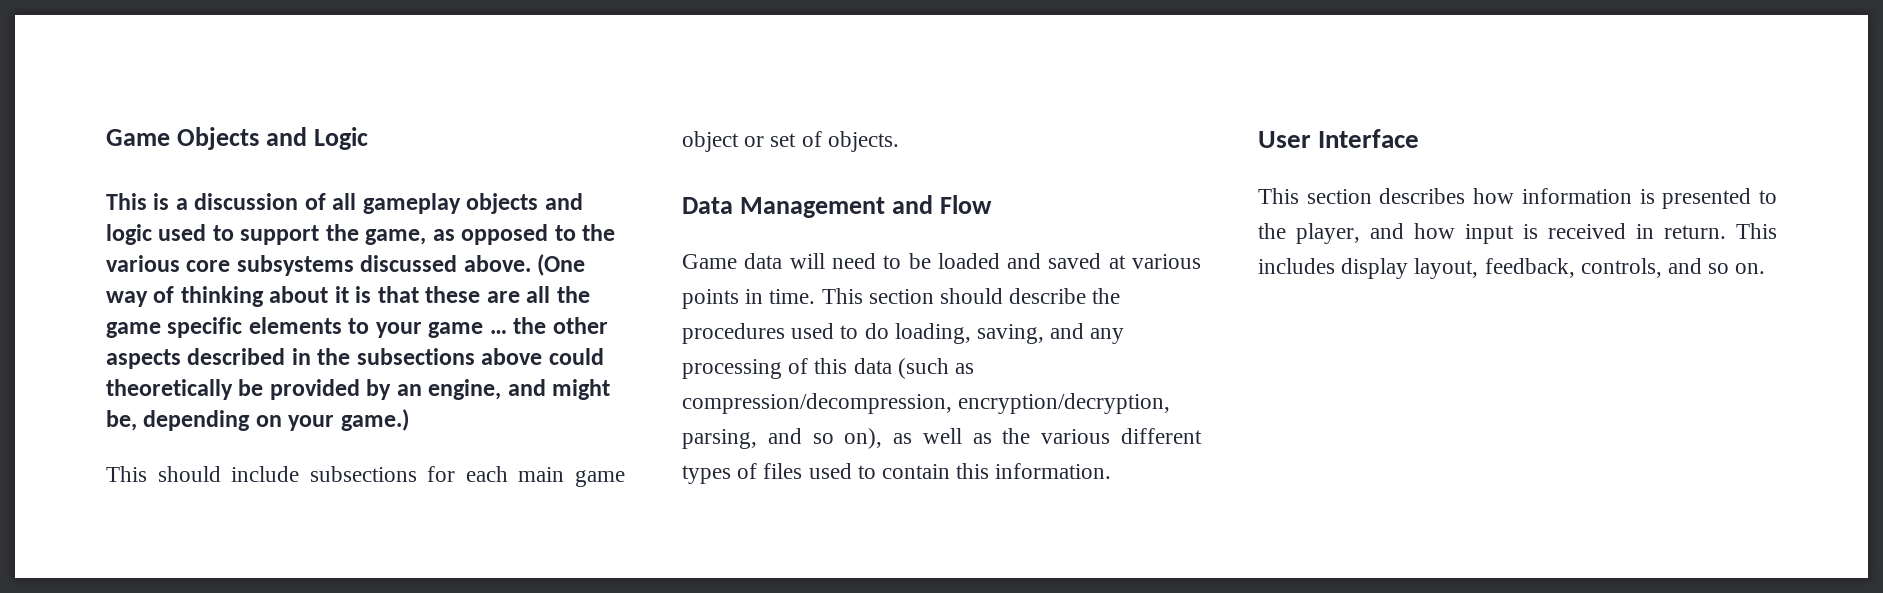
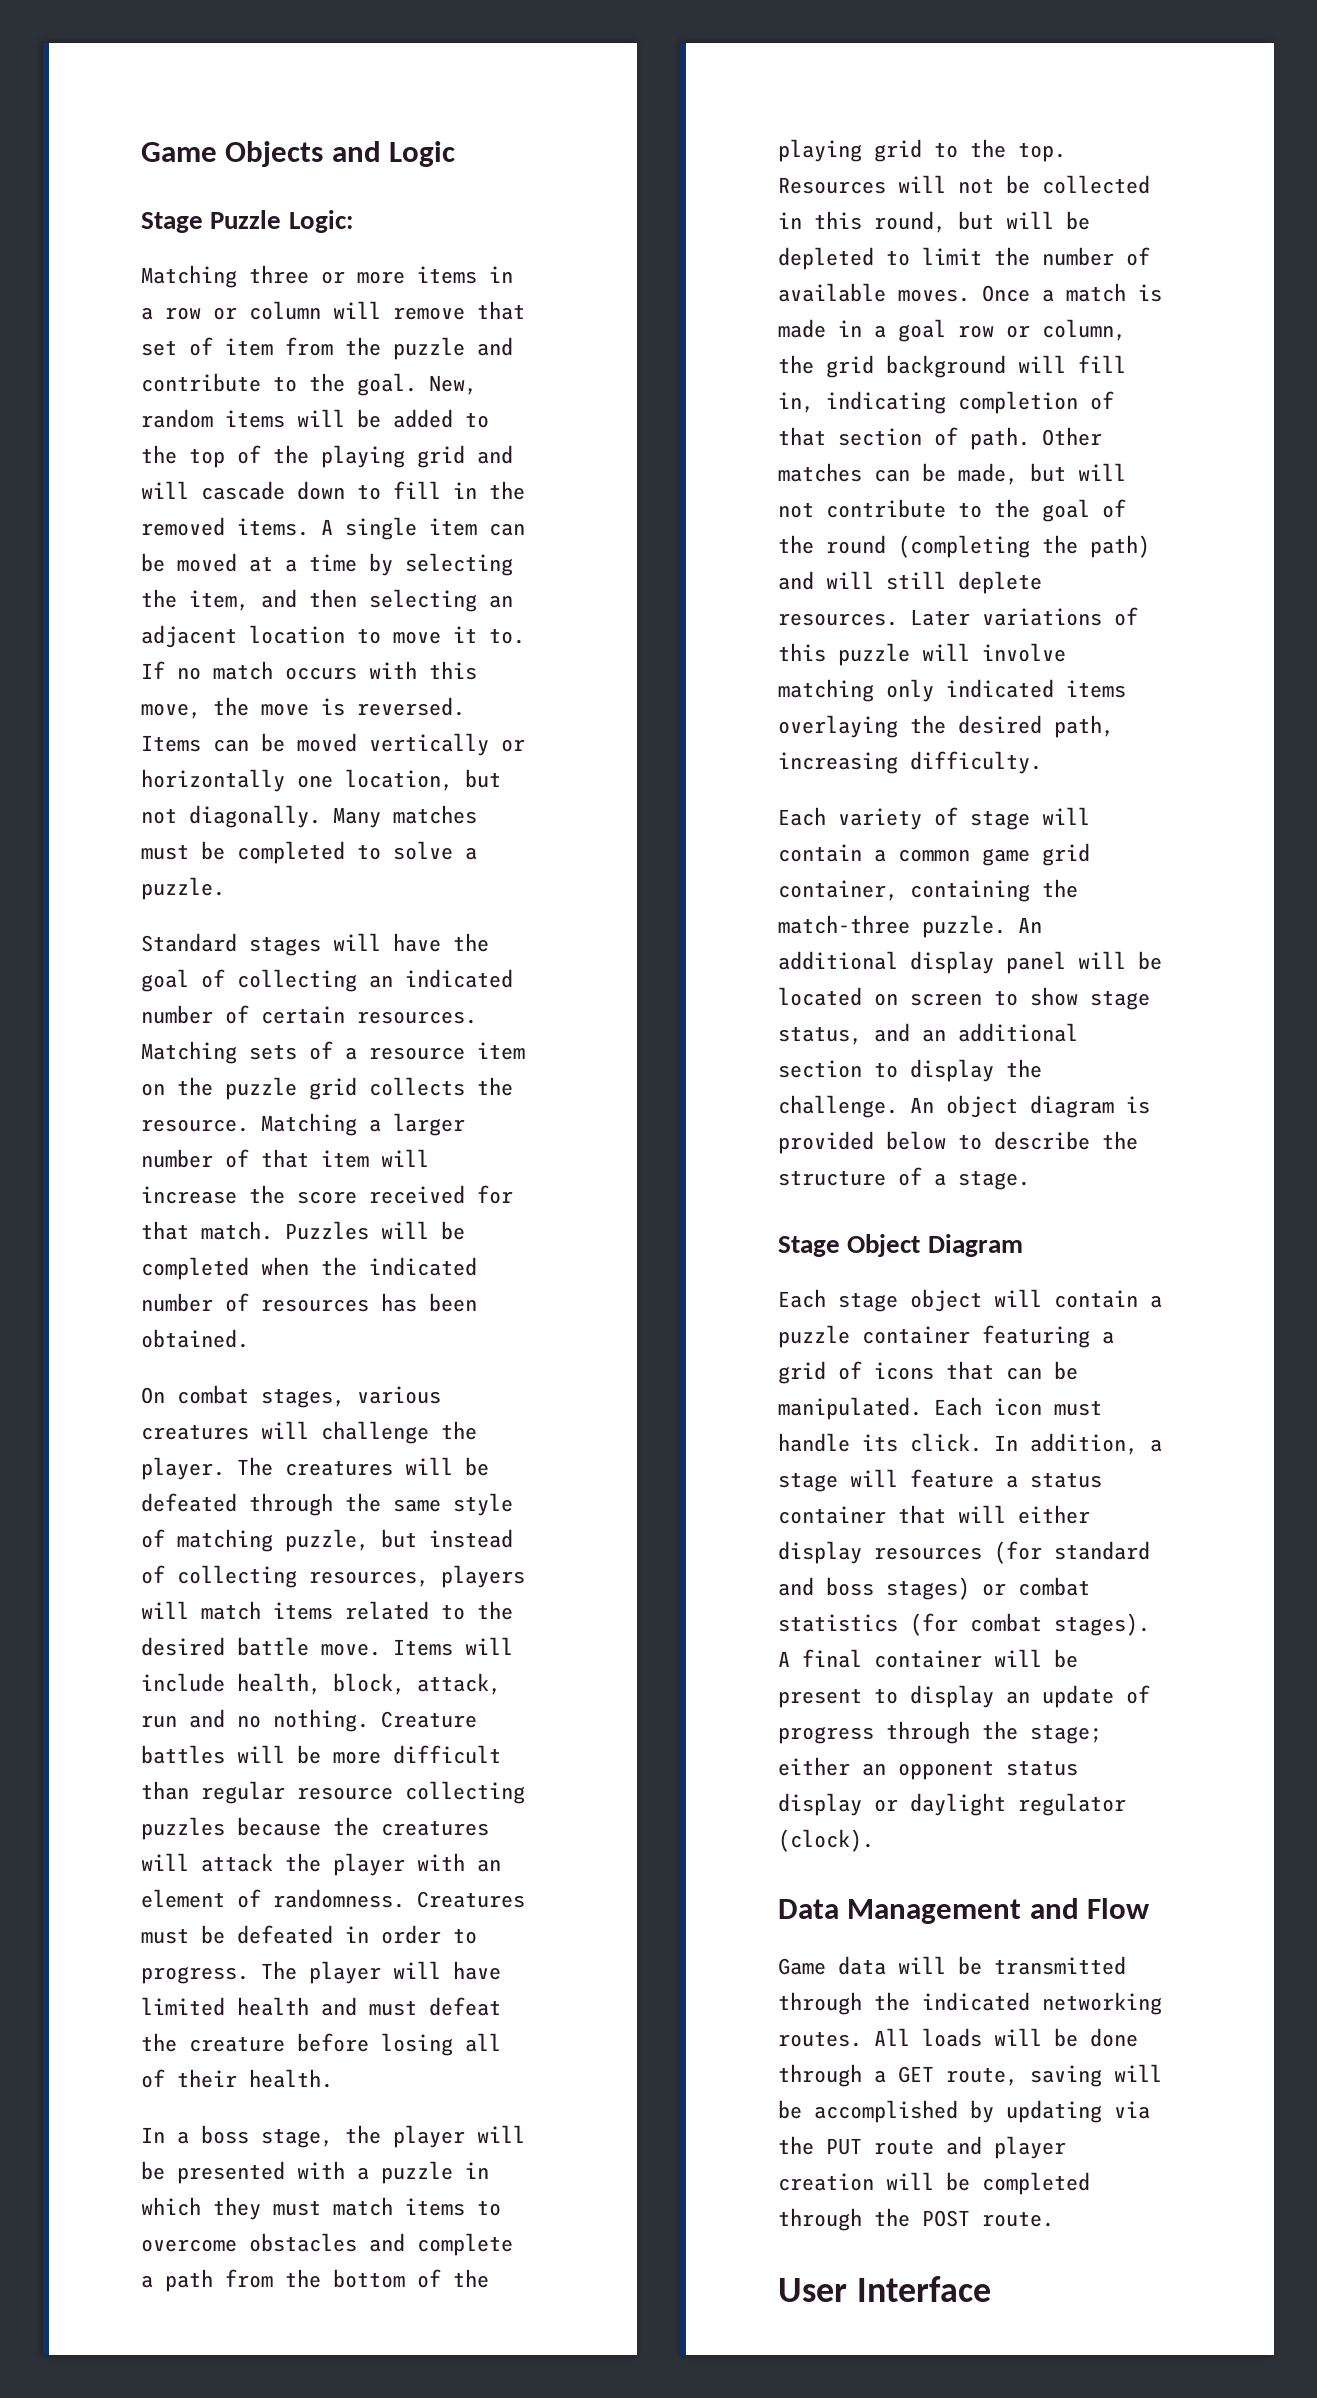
[106,193,583,214] [106,224,616,245] [106,254,586,276] [106,286,590,307] [106,317,608,338] [106,348,604,369] [106,379,611,400] [106,409,409,431] [106,466,625,487] [682,131,899,152] This is a discussion of all gameplay objects and logic used to support the game, as opposed to the various core subsystems discussed above. (One way of thinking about it is that these are all the game specific elements to your game … the other aspects described in the subsections above could theoretically be provided by an engine, and might be, depending on your game.) // This should include subsections for each main game object or set of objects. -> [141,210,353,233] [141,265,513,288] [141,301,525,320] [141,337,513,360] [141,373,477,396] [141,409,489,428] [141,445,513,468] [141,481,525,500] [141,517,525,540] [141,553,513,576] [141,589,513,612] [141,625,525,648] [141,661,477,680] [141,697,465,719] [141,733,525,756] [141,769,501,792] [141,805,477,828] [141,841,477,864] [141,877,225,900] [141,933,489,956] [141,969,513,992] [141,1005,477,1024] [141,1041,525,1064] [141,1077,513,1100] [141,1113,465,1136] [141,1149,429,1168] [141,1185,513,1204] [141,1221,465,1240] [141,1257,477,1280] [141,1293,477,1312] [141,1329,249,1348] [141,1385,441,1408] [141,1421,477,1444] [141,1457,489,1480] [141,1493,513,1516] [141,1529,513,1552] [141,1565,525,1588] [141,1601,513,1620] [141,1637,513,1656] [141,1673,501,1695] [141,1709,477,1732] [141,1745,501,1764] [141,1781,525,1804] [141,1817,489,1840] [141,1853,501,1876] [141,1889,525,1908] [141,1925,477,1944] [141,1961,501,1984] [141,1997,501,2016] [141,2033,501,2056] [141,2069,333,2088] [141,2125,525,2148] [141,2161,489,2184] [141,2197,501,2220] [141,2233,513,2256] [141,2269,489,2292] [778,139,1066,162] [778,175,1150,194] [778,211,1090,233] [778,247,1150,270] [778,283,1162,302] [778,319,1126,342] [778,355,1126,378] [778,391,1114,414] [778,427,1102,450] [778,463,1126,485] [778,499,1126,522] [778,535,1150,558] [778,571,1042,594] [778,607,1138,626] [778,643,1066,666] [778,679,1126,702] [778,715,1114,738] [778,751,1042,774] [778,807,1090,830] [778,843,1090,866] [778,879,1078,902] [778,915,1042,938] [778,951,1162,974] [778,987,1150,1010] [778,1023,1078,1045] [778,1059,1042,1082] [778,1095,1150,1118] [778,1131,1138,1154] [778,1167,1030,1190] [778,1234,1023,1257] [778,1289,1162,1312] [778,1325,1114,1348] [778,1361,1078,1384] [778,1397,1102,1420] [778,1433,1162,1455] [778,1469,1102,1492] [778,1505,1090,1524] [778,1541,1150,1564] [778,1577,1090,1600] [778,1613,1150,1636] [778,1649,1078,1668] [778,1685,1150,1708] [778,1721,1102,1744] [778,1757,1078,1780] [778,1793,1126,1816] [778,1829,874,1852] Stage Puzzle Logic: // Matching three or more items in a row or column will remove that set of item from the puzzle and contribute to the goal. New, random items will be added to the top of the playing grid and will cascade down to fill in the removed items. A single item can be moved at a time by selecting the item, and then selecting an adjacent location to move it to. If no match occurs with this move, the move is reversed. Items can be moved vertically or horizontally one location, but not diagonally. Many matches must be completed to solve a puzzle. // Standard stages will have the goal of collecting an indicated number of certain resources. Matching sets of a resource item on the puzzle grid collects the resource. Matching a larger number of that item will increase the score received for that match. Puzzles will be completed when the indicated number of resources has been obtained. // On combat stages, various creatures will challenge the player. The creatures will be defeated through the same style of matching puzzle, but instead of collecting resources, players will match items related to the desired battle move. Items will include health, block, attack, run and no nothing. Creature battles will be more difficult than regular resource collecting puzzles because the creatures will attack the player with an element of randomness. Creatures must be defeated in order to progress. The player will have limited health and must defeat the creature before losing all of their health. // In a boss stage, the player will be presented with a puzzle in which they must match items to overcome obstacles and complete a path from the bottom of the playing grid to the top. Resources will not be collected in this round, but will be depleted to limit the number of available moves. Once a match is made in a goal row or column, the grid background will fill in, indicating completion of that section of path. Other matches can be made, but will not contribute to the goal of the round (completing the path) and will still deplete resources. Later variations of this puzzle will involve matching only indicated items overlaying the desired path, increasing difficulty. // Each variety of stage will contain a common game grid container, containing the match-three puzzle. An additional display panel will be located on screen to show stage status, and an additional section to display the challenge. An object diagram is provided below to describe the structure of a stage. // Stage Object Diagram // Each stage object will contain a puzzle container featuring a grid of icons that can be manipulated. Each icon must handle its click. In addition, a stage will feature a status container that will either display resources (for standard and boss stages) or combat statistics (for combat stages). A final container will be present to display an update of progress through the stage; either an opponent status display or daylight regulator (clock).
[831,253,1201,269] [682,288,1121,309] [682,323,1125,344] [682,358,975,379] [682,393,1171,414] [682,428,1202,449] [682,463,1112,484] [1258,129,1420,148] [1258,188,1777,209] [1258,223,1777,244] [1258,258,1766,279] need to be loaded and saved at various points in time. This section should describe the procedures used to do loading, saving, and any processing of this data (such as compression/decompression, encryption/decryption, parsing, and so on), as well as the various different types of files used to contain this information. // User Interface // This section describes how information is presented to the player, and how input is received in return. This includes display layout, feedback, controls, and so on. -> [958,1956,1126,1975] [778,1992,1162,2015] [778,2028,1138,2047] [778,2064,1162,2087] [778,2100,1150,2123] [778,2136,1066,2159] [778,2172,1090,2195] [778,2208,1054,2231] [778,2276,991,2302] be transmitted through the indicated networking routes. All loads will be done through a GET route, saving will be accomplished by updating via the PUT route and player creation will be completed through the POST route. // User Interface

